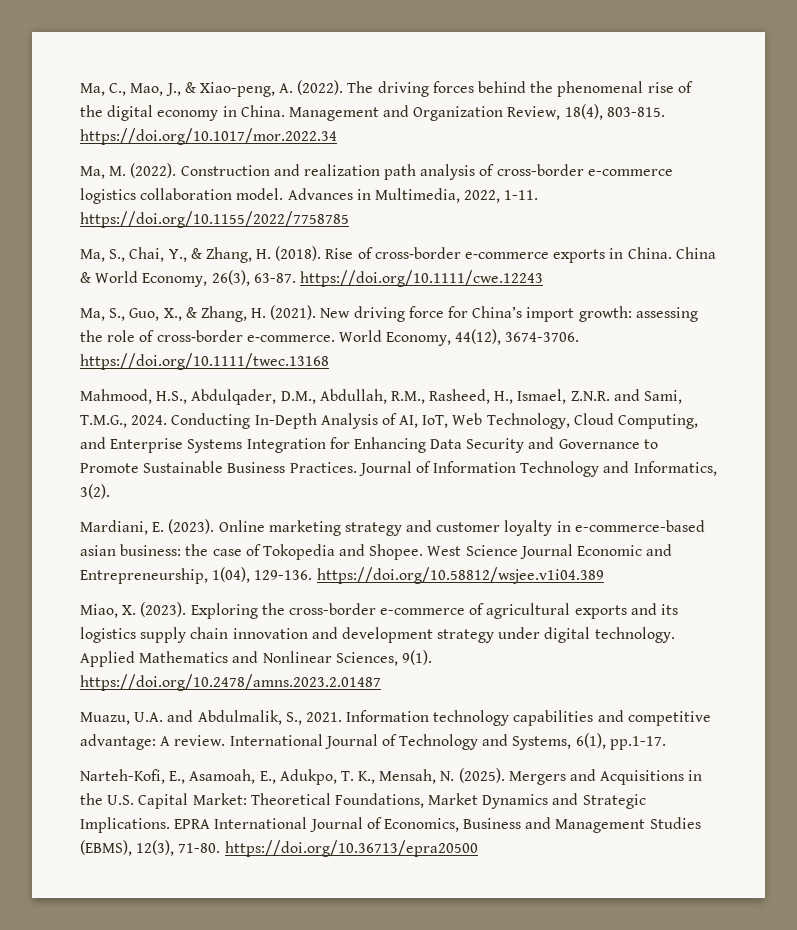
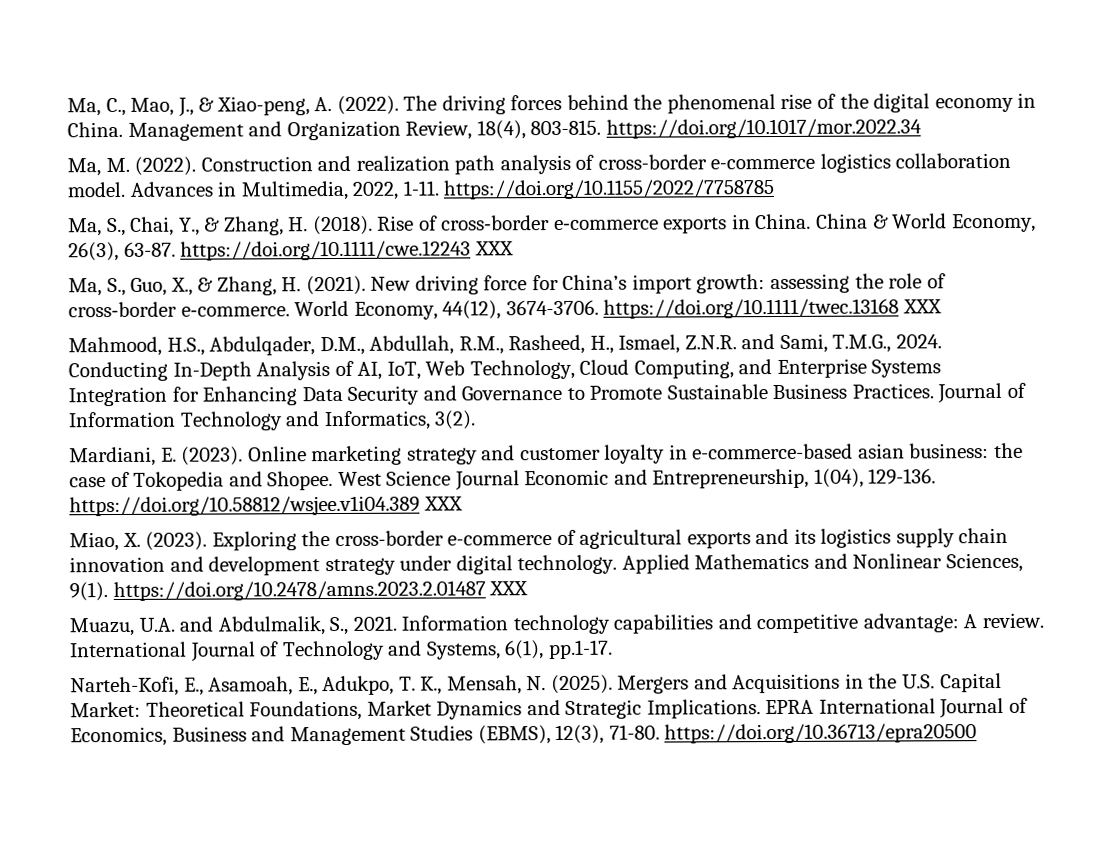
(543, 278) none -> [474,241,514,256] XXX
(329, 361) none -> [902,299,942,314] XXX
(604, 575) none -> [423,496,463,511] XXX
(381, 682) none -> [489,581,529,596] XXX

